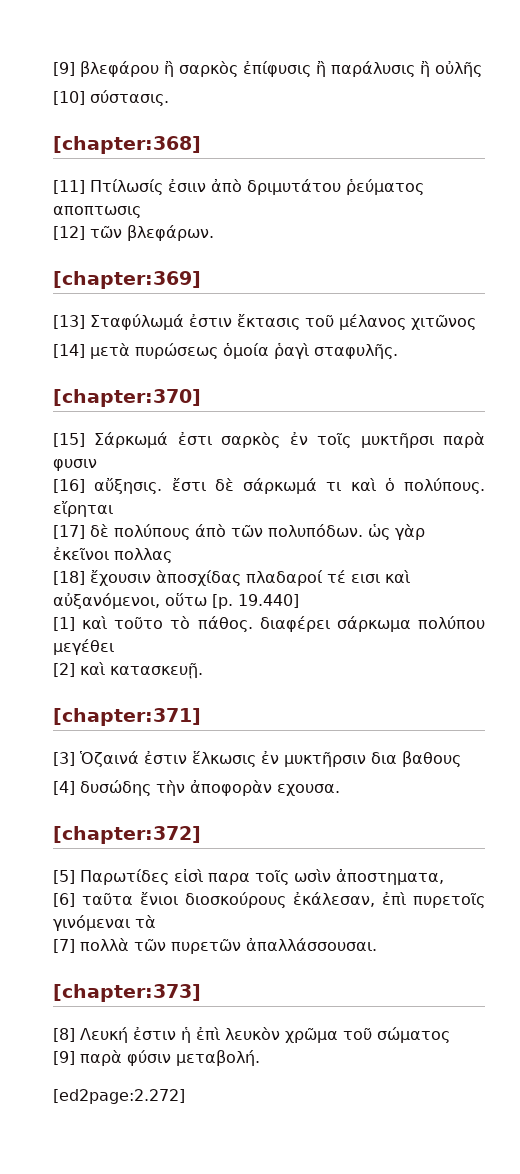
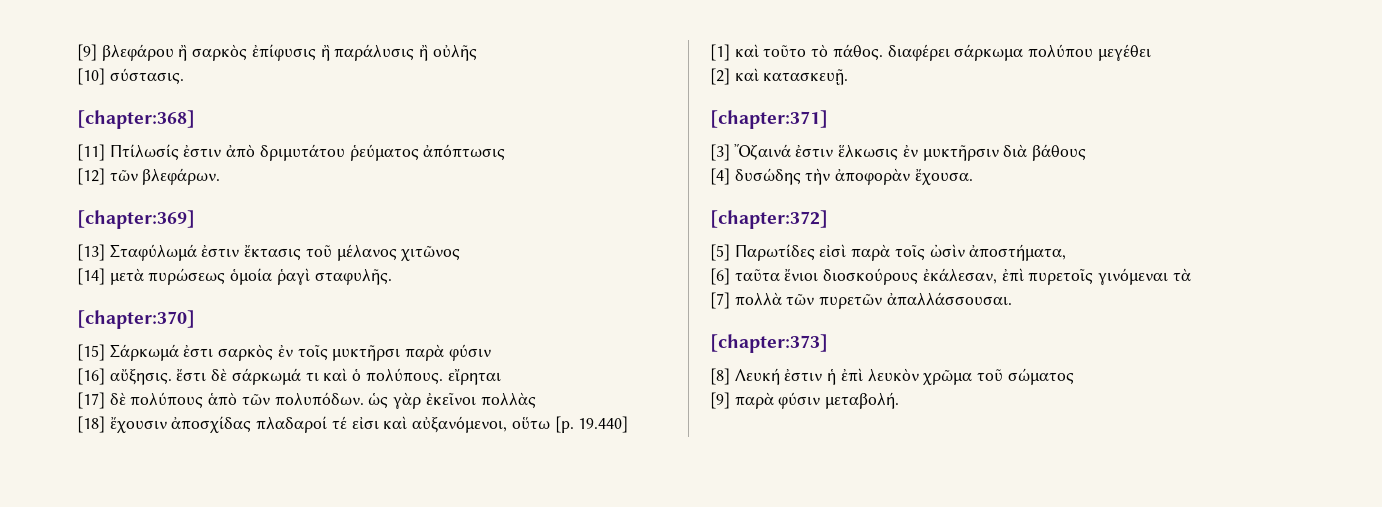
[168,179,206,192] ἐσιιν -> [183,145,222,157] ἐστιν
[53,206,141,218] αποπτωσις -> [423,144,506,161] ἀπόπτωσις
[53,459,97,471] φυσιν -> [448,344,491,361] φύσιν
[195,524,226,537] άπὸ -> [208,392,238,406] ἁπὸ
[114,548,172,563] πολλας -> [480,392,536,409] πολλὰς
[156,570,241,586] ὰποσχίδας -> [171,416,252,433] ἀποσχίδας
[351,574,380,583] εισι -> [351,417,379,429] εἰσι
[80,751,139,767] Ὁζαινά -> [733,143,791,160] Ὄζαινά
[371,751,461,767] δια βαθους -> [1003,144,1087,161] διὰ βάθους
[277,784,340,796] εχουσα. -> [914,168,973,185] ἔχουσα.
[208,869,444,885] παρα τοῖς ωσὶν ἀποστηματα, -> [851,244,1067,261] παρὰ τοῖς ὠσὶν ἀποστήματα,
[53,1089,185,1104] // [ed2page:2.272] -> (900, 400) none

